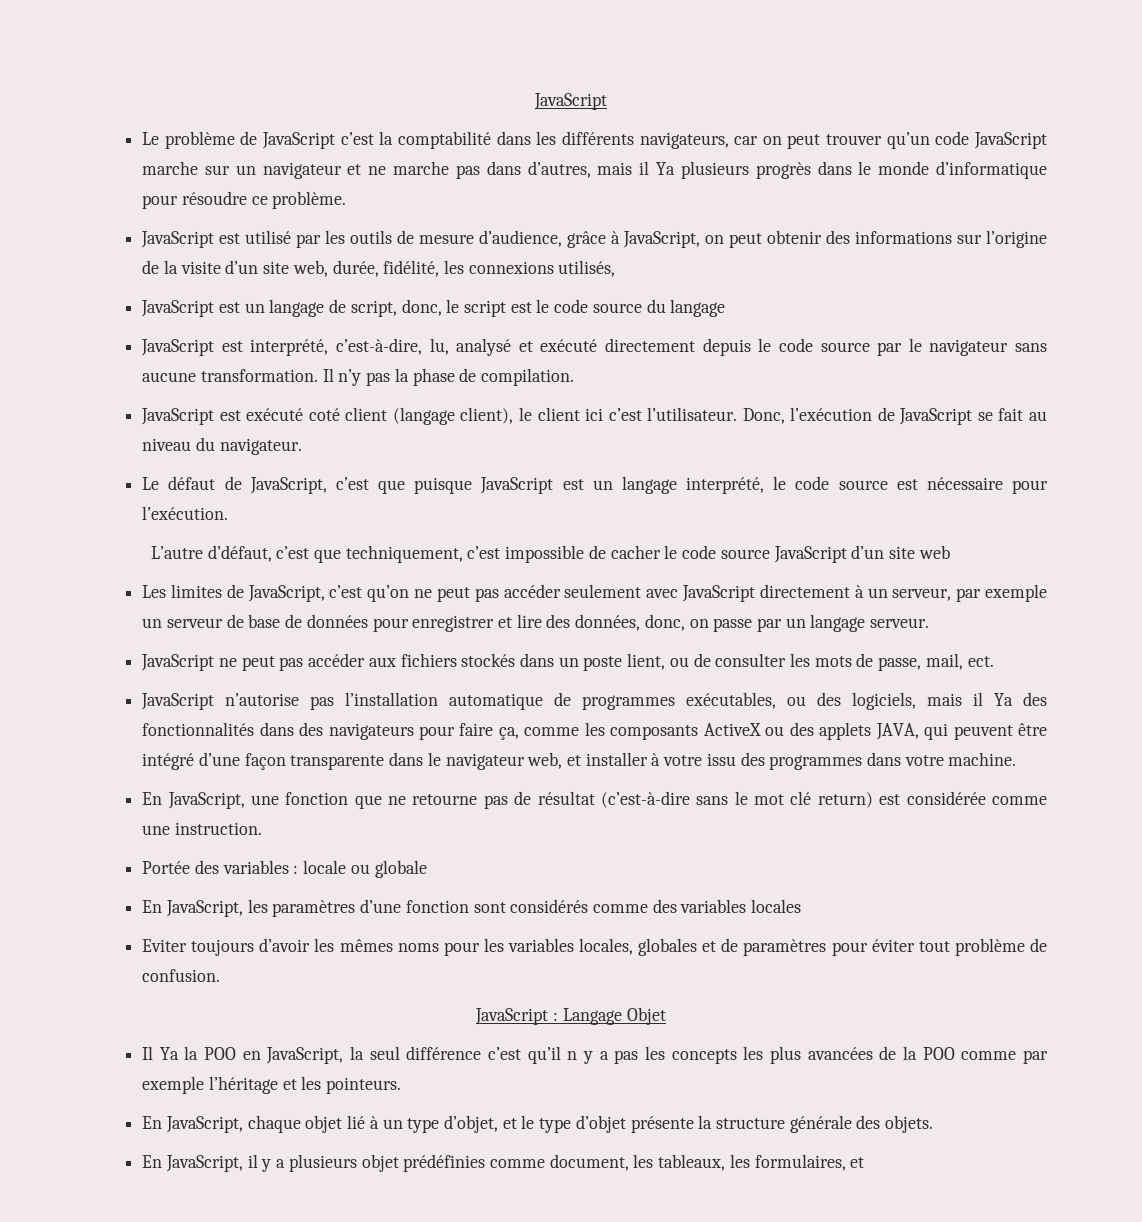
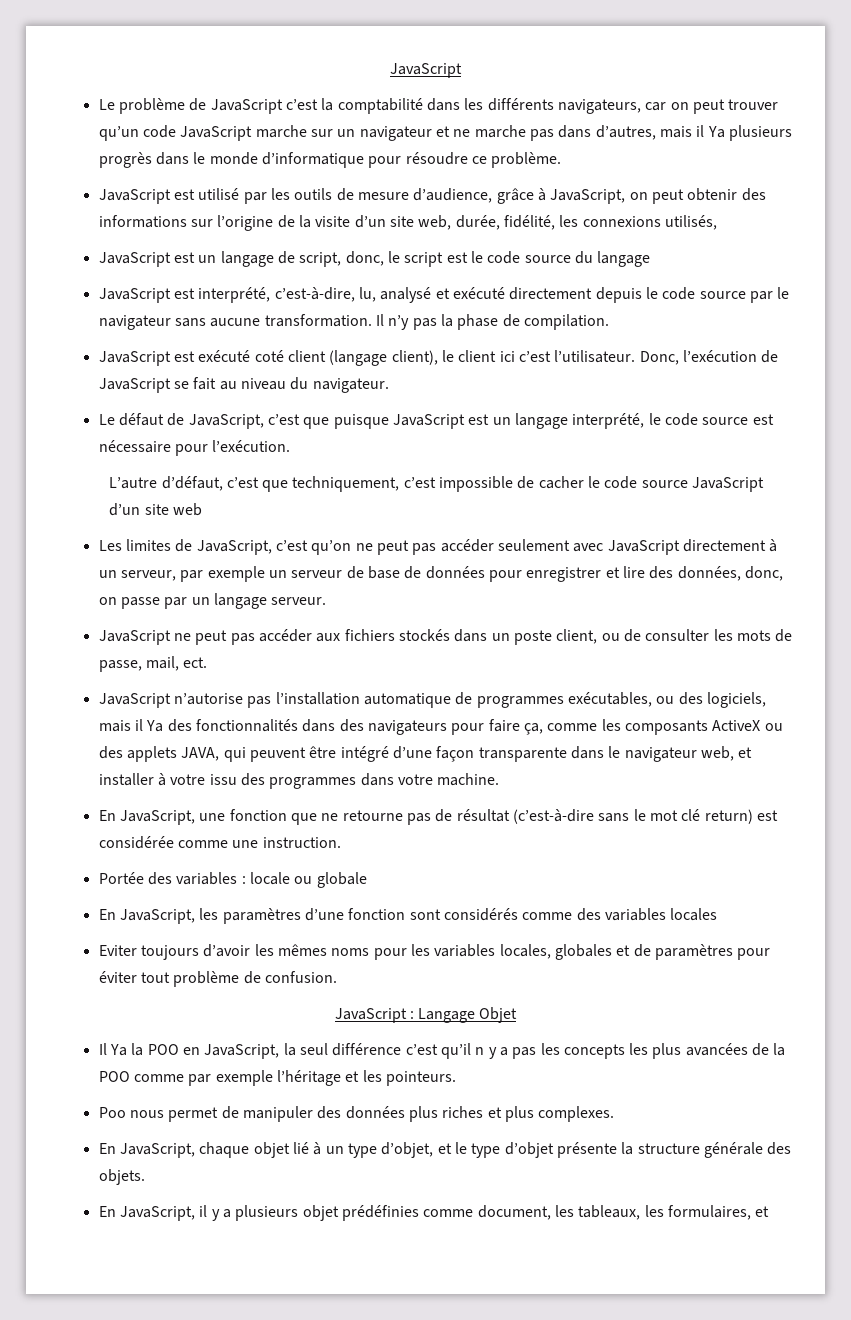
[627,653,666,670] lient, -> [556,629,598,644] client,
(402, 1085) none -> [98,1106,615,1122] // Poo nous permet de manipuler des données plus riches et plus complexes.

